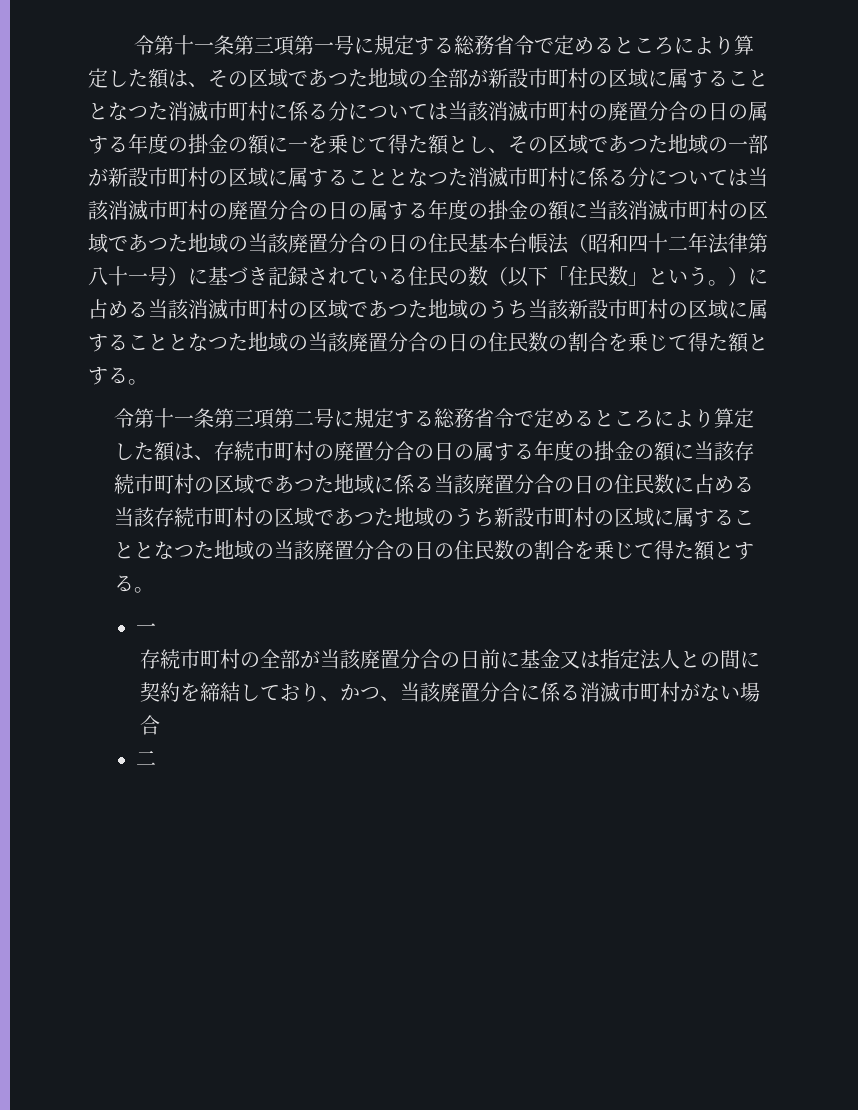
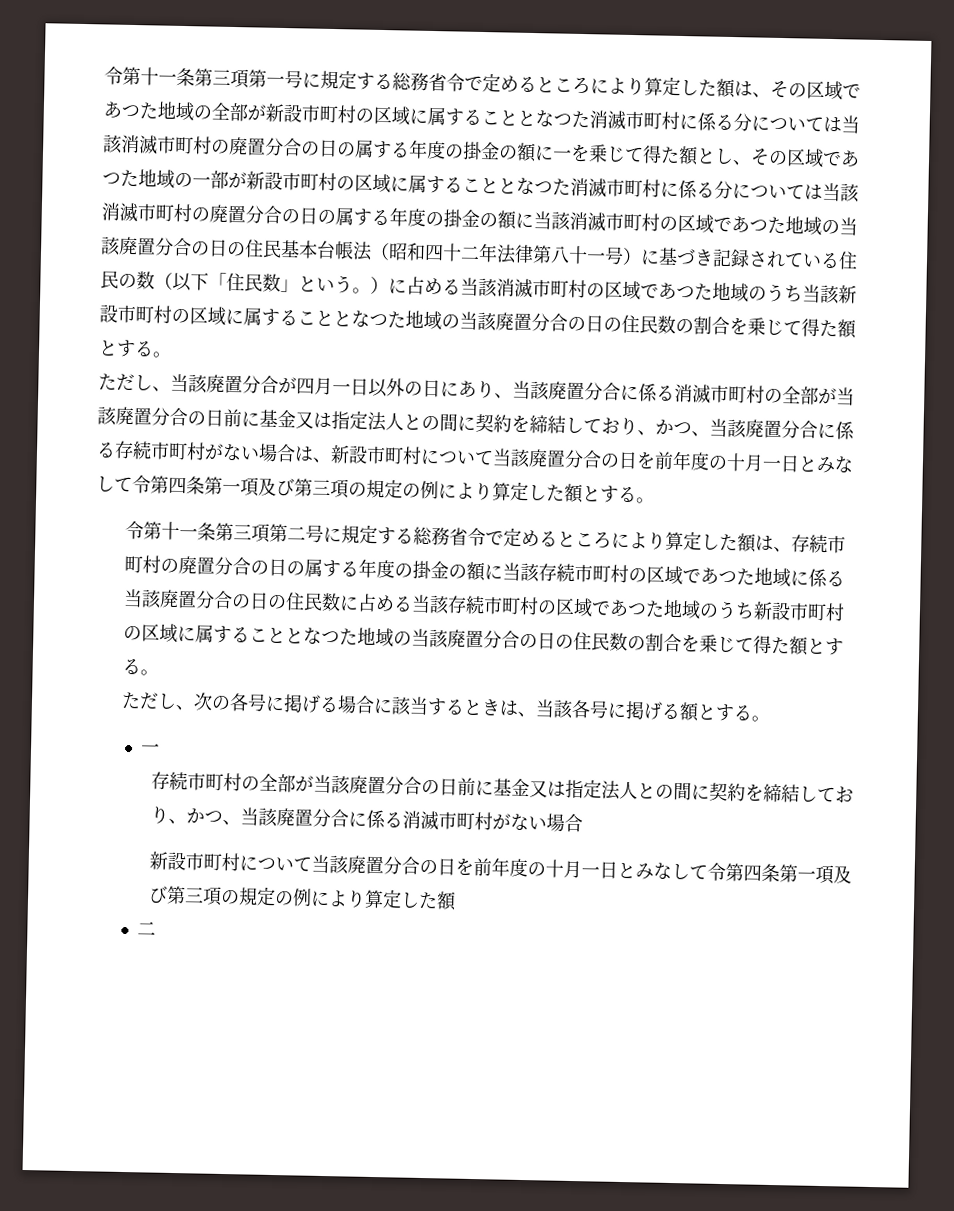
(148, 382) none -> [98,373,855,406] [97,406,855,440] [96,440,854,474] [96,475,655,504] // ただし、当該廃置分合が四月一日以外の日にあり、当該廃置分合に係る消滅市町村の全部が当該廃置分合の日前に基金又は指定法人との間に契約を締結しており、かつ、当該廃置分合に係る存続市町村がない場合は、新設市町村について当該廃置分合の日を前年度の十月一日とみなして令第四条第一項及び第三項の規定の例により算定した額とする。
(154, 590) none -> [121,691,771,722] // ただし、次の各号に掲げる場合に該当するときは、当該各号に掲げる額とする。
(160, 725) none -> [148,851,852,885] [147,885,457,911] // 新設市町村について当該廃置分合の日を前年度の十月一日とみなして令第四条第一項及び第三項の規定の例により算定した額

